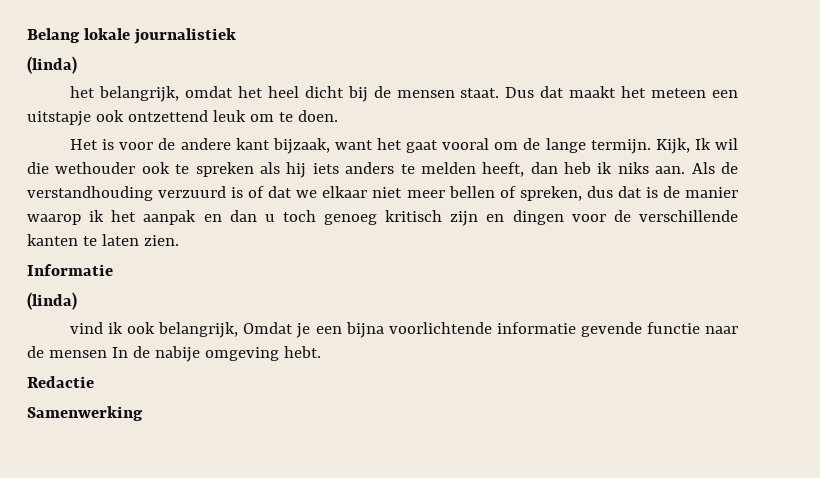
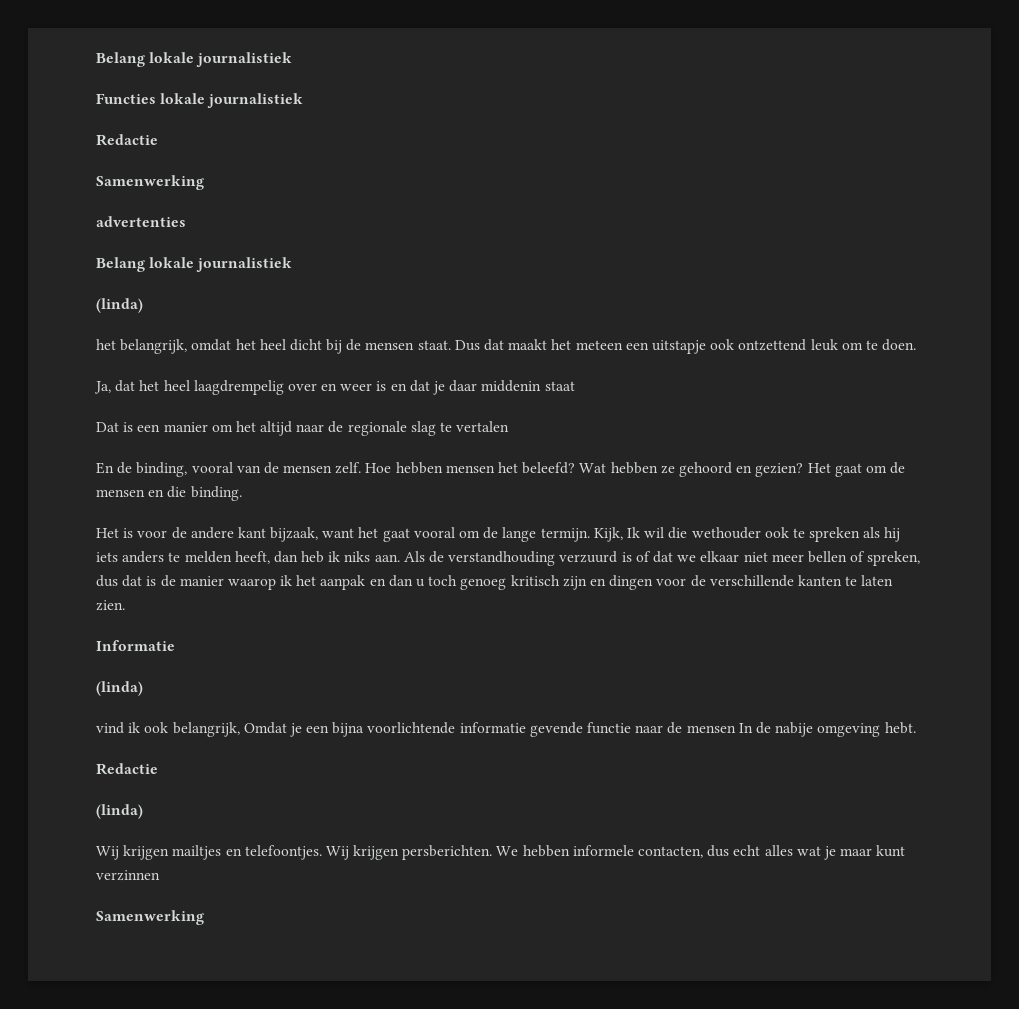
[27,28,236,44] Belang lokale journalistiek -> [96,52,293,67] [96,93,304,108] [96,134,158,146] [96,175,204,190] [96,216,186,227] [96,257,293,272] Belang lokale journalistiek // Functies lokale journalistiek // Redactie // Samenwerking // advertenties // Belang lokale journalistiek
(338, 116) none -> [94,380,575,395] [96,421,510,436] [96,462,906,477] [96,486,242,501] // Ja, dat het heel laagdrempelig over en weer is en dat je daar middenin staat // Dat is een manier om het altijd naar de regionale slag te vertalen // En de binding, vooral van de mensen zelf. Hoe hebben mensen het beleefd? Wat hebben ze gehoord en gezien? Het gaat om de mensen en die binding.
(94, 382) none -> [96,804,143,819] [96,845,906,860] [96,870,160,881] // (linda) // Wij krijgen mailtjes en telefoontjes. Wij krijgen persberichten. We hebben informele contacten, dus echt alles wat je maar kunt verzinnen

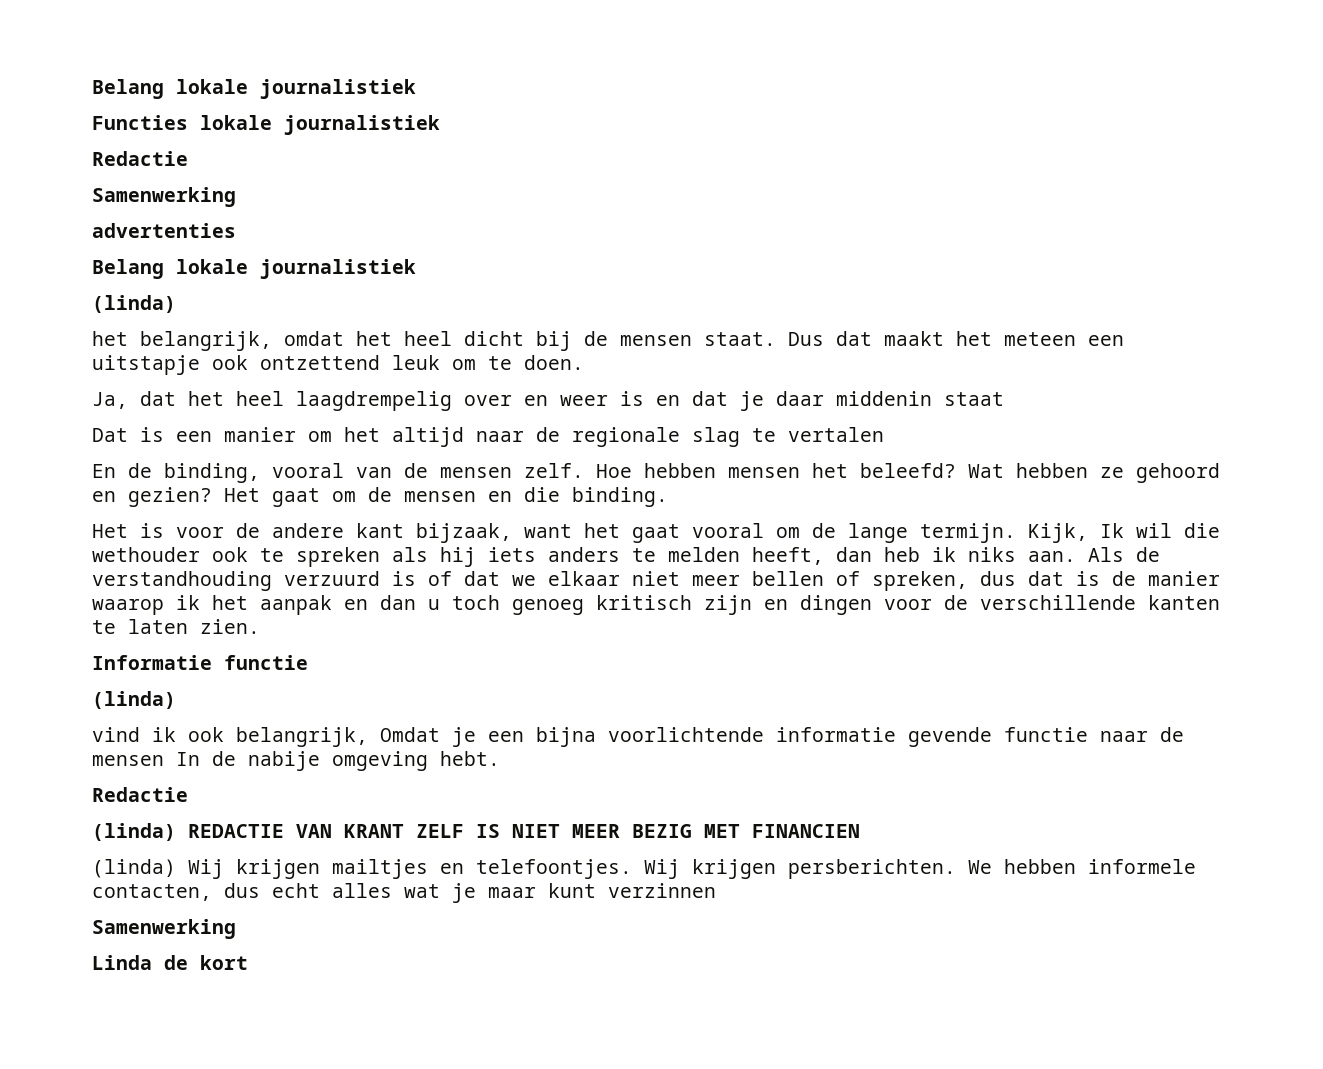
(175, 645) none -> [224,655,308,670] functie
(143, 811) // -> [188,824,860,838] [92,859,176,878] REDACTIE VAN KRANT ZELF IS NIET MEER BEZIG MET FINANCIEN // (linda)
(204, 917) none -> [92,955,248,970] // Linda de kort

